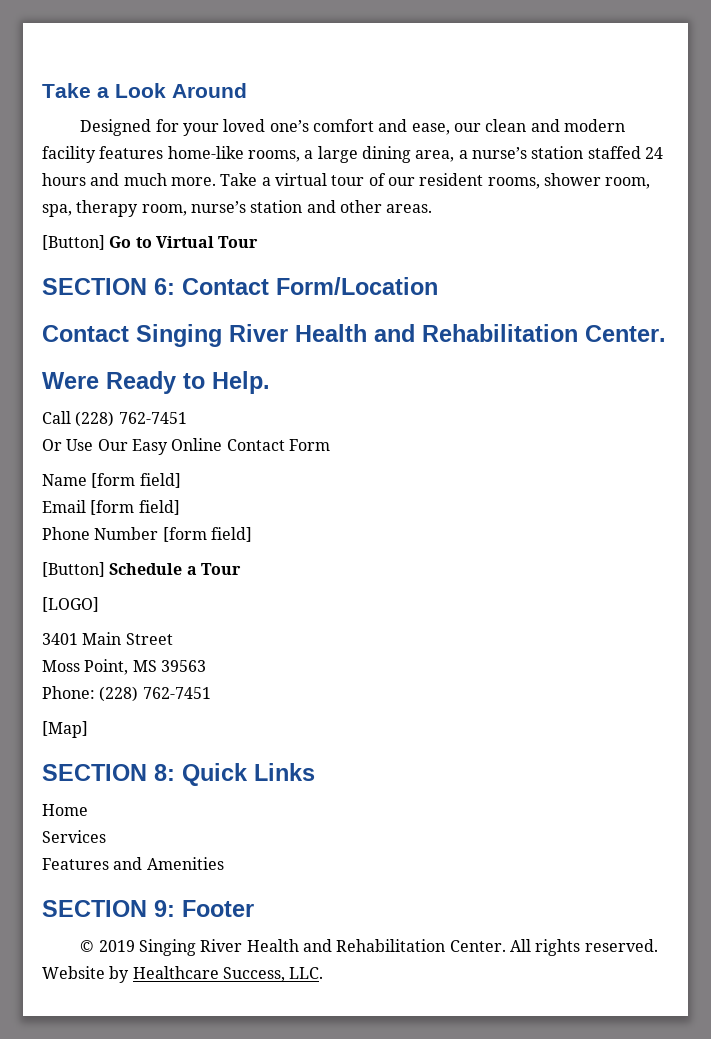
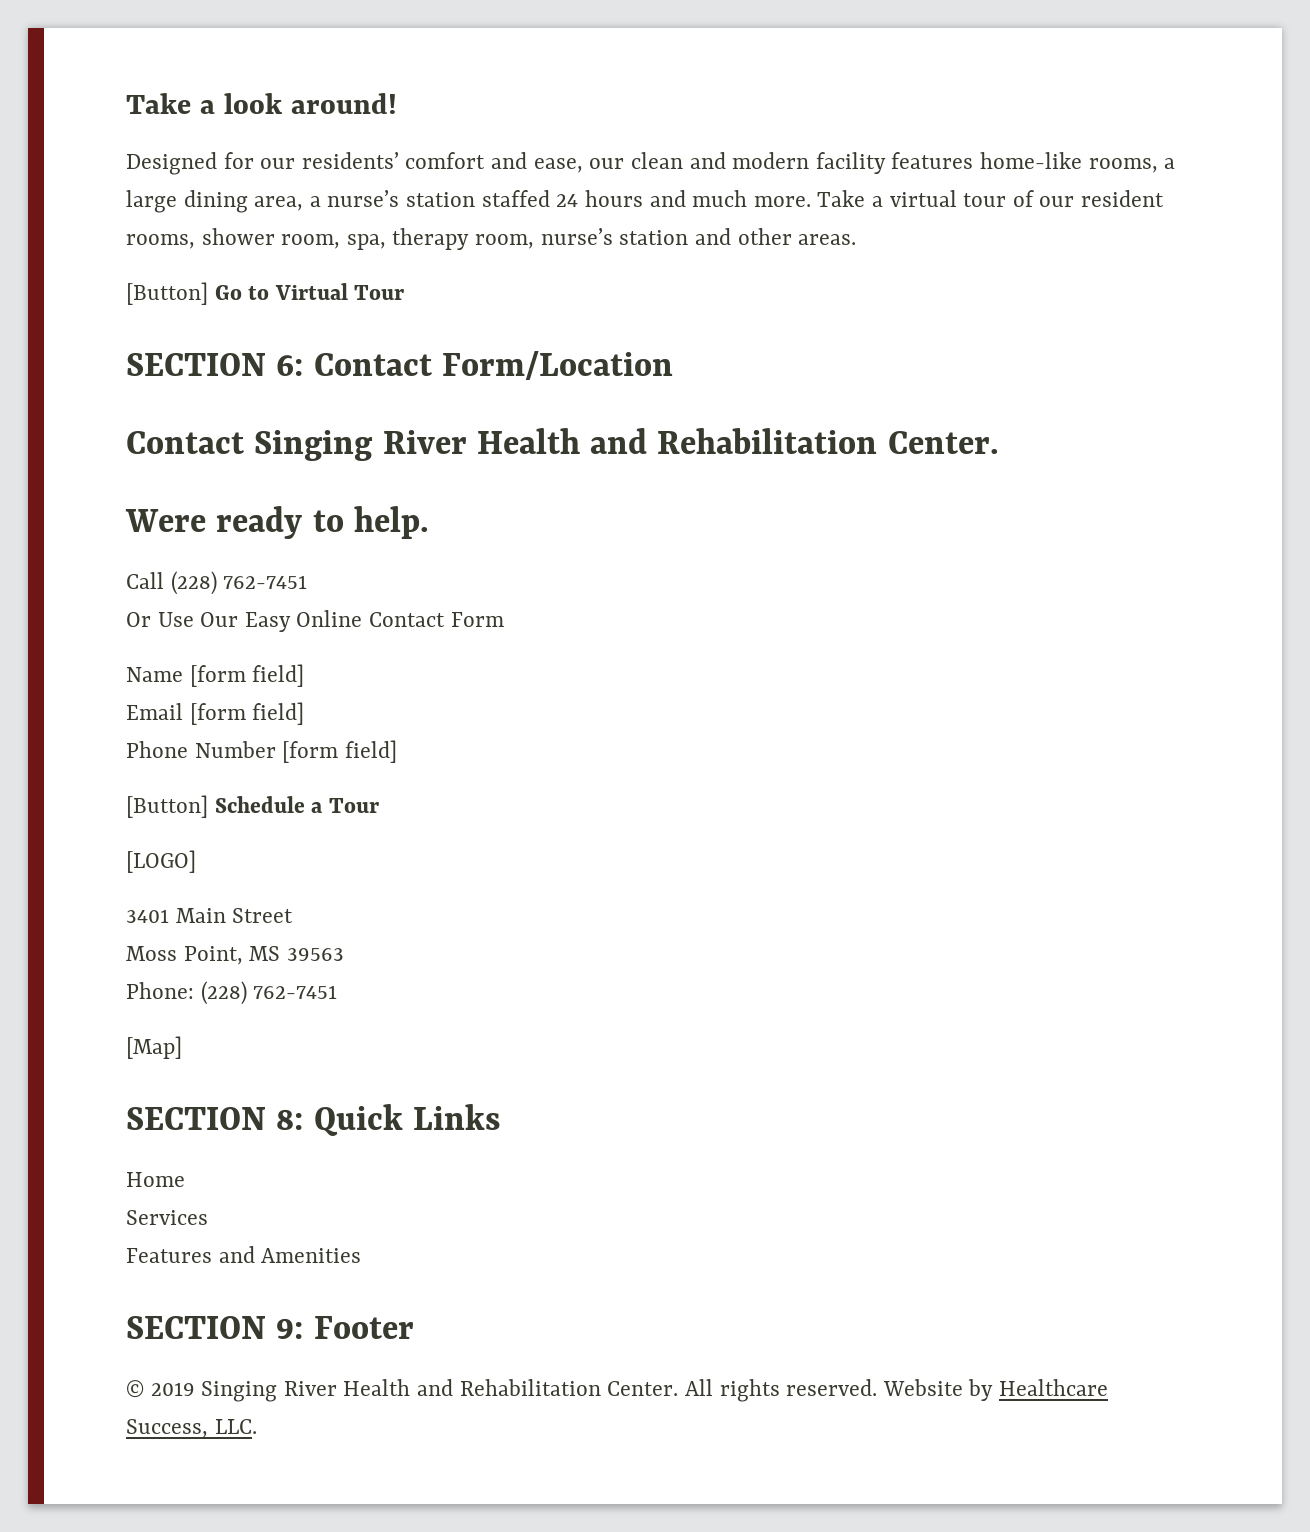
[42,83,247,98] Take a Look Around -> [126,93,397,114] Take a look around!
[183,119,309,136] your loved one’s -> [260,152,399,169] our residents’
[106,371,270,394] Ready to Help. -> [216,506,429,539] ready to help.

